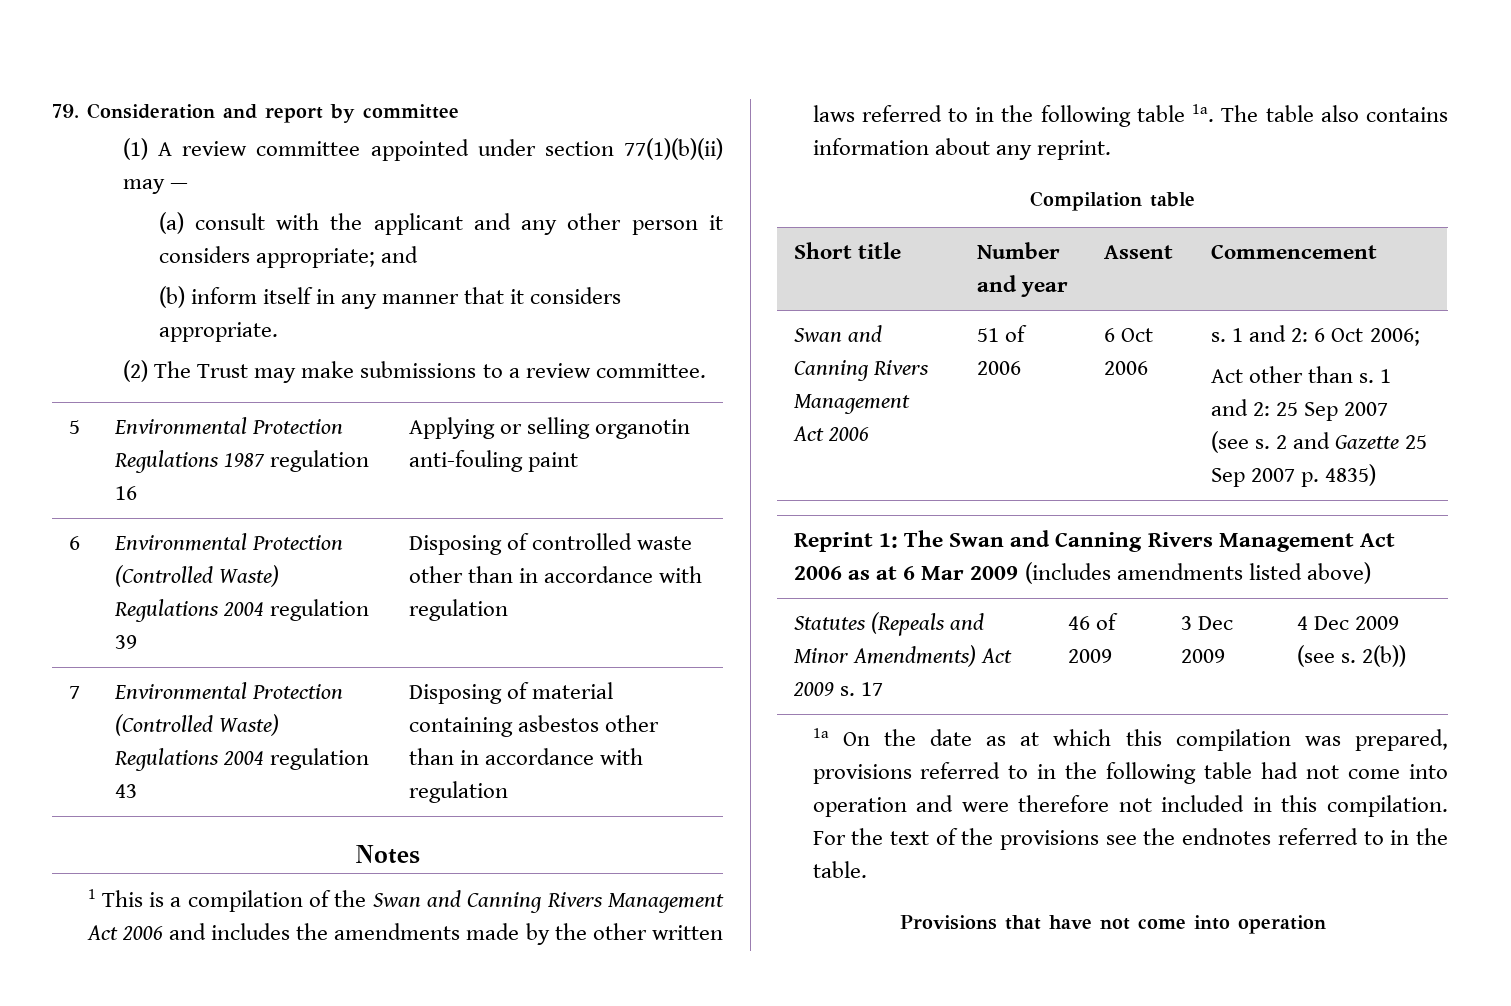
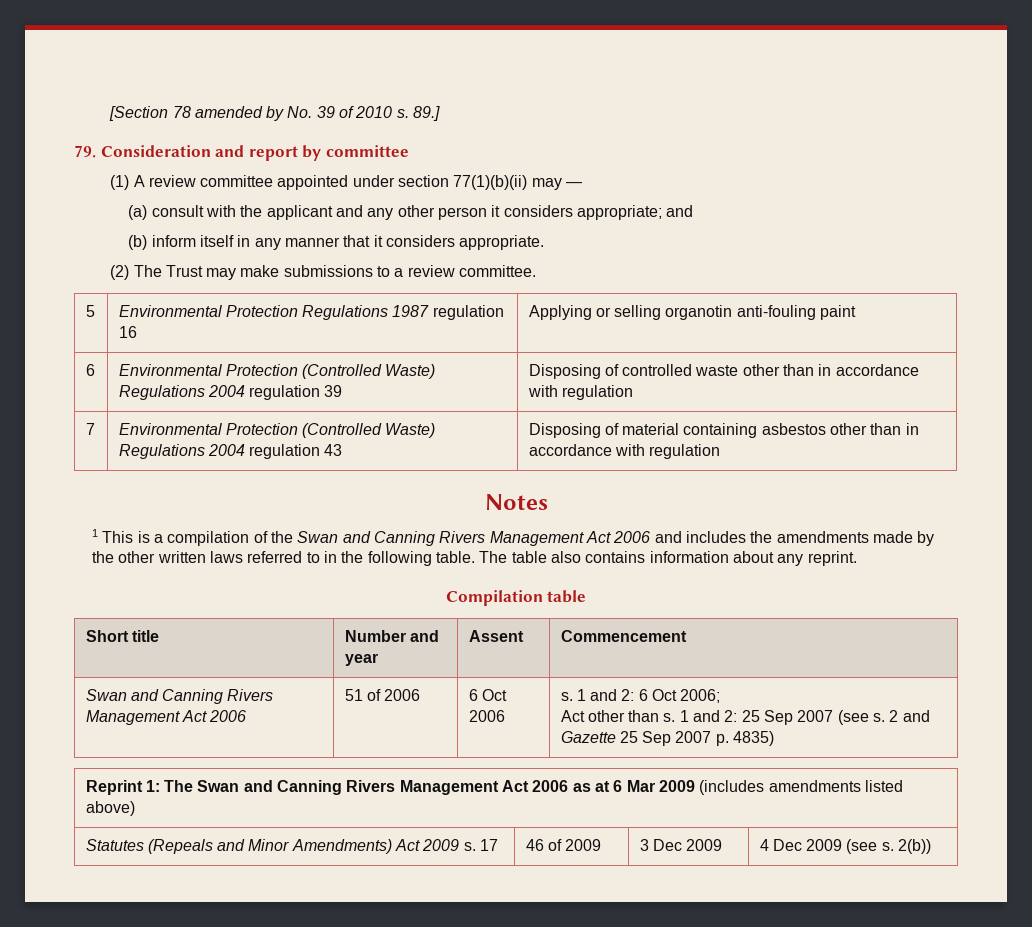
(52, 111) none -> [109,106,441,121] [Section 78 amended by No. 39 of 2010 s. 89.] //
[1136,104,1215,122] table 1a. -> [435,551,475,563] table.
[812,728,1448,751] [812,762,1448,784] [812,795,1448,817] [812,828,1448,850] [812,861,867,878] [899,915,1326,934] // 1a On the date as at which this compilation was prepared, provisions referred to in the following table had not come into operation and were therefore not included in this compilation. For the text of the provisions see the endnotes referred to in the table. // Provisions that have not come into operation -> (932, 846) none

